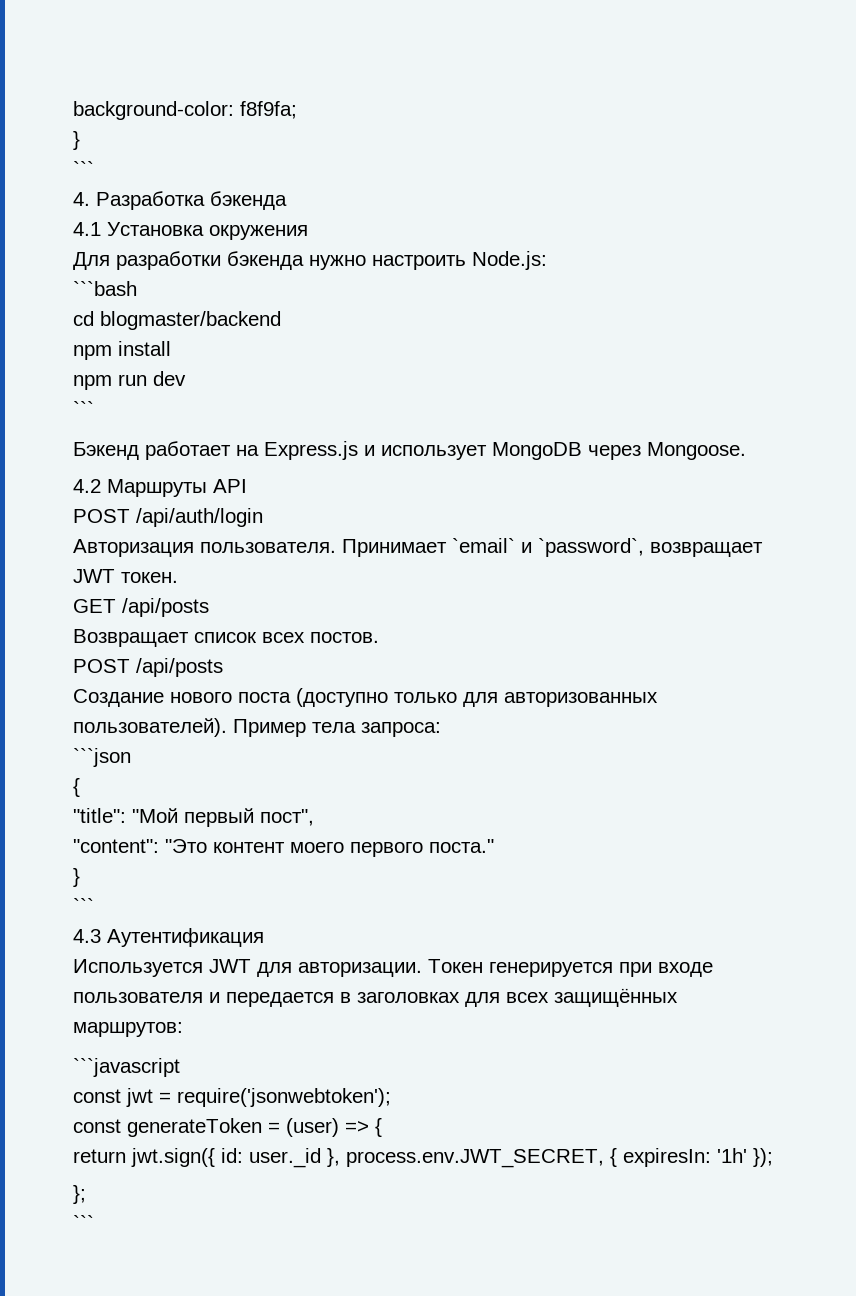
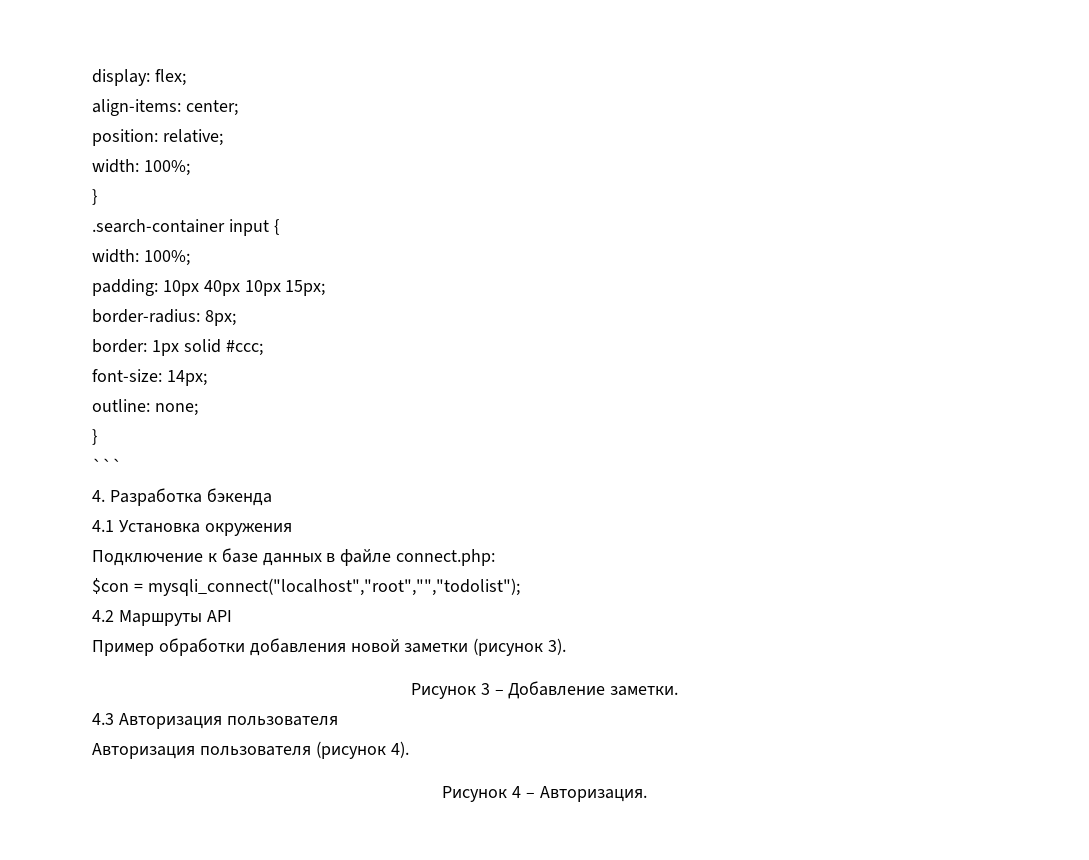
[73,101,297,120] background-color: f8f9fa; -> [92,69,186,86] [92,99,238,116] [92,129,223,146] [92,159,190,176] [92,189,97,205] [92,219,279,236] [92,249,190,266] [92,279,326,296] [92,309,236,326] [92,339,263,356] [92,369,207,386] [92,399,198,416] display: flex; // align-items: center; // position: relative; // width: 100%; // } // .search-container input { // width: 100%; // padding: 10px 40px 10px 15px; // border-radius: 8px; // border: 1px solid #ccc; // font-size: 14px; // outline: none;
[73,251,547,270] [73,281,137,296] [73,311,281,330] [73,341,171,360] [73,371,186,390] [73,401,94,416] [73,441,746,460] [73,479,247,497] [73,508,263,527] [73,538,763,557] [73,569,178,583] [73,598,209,617] [73,629,379,647] [73,658,223,677] [73,688,658,707] [73,718,441,737] [73,748,131,767] [73,778,80,797] [73,808,314,827] [73,839,494,857] [73,868,80,887] [73,898,94,913] [73,928,264,947] [73,959,713,977] [73,988,678,1007] [73,1022,183,1037] [73,1058,180,1077] [73,1088,391,1107] [73,1118,382,1137] [73,1148,773,1168] [73,1185,86,1204] [73,1215,94,1230] Для разработки бэкенда нужно настроить Node.js: // ```bash // cd blogmaster/backend // npm install // npm run dev // ``` // Бэкенд работает на Express.js и использует MongoDB через Mongoose. // 4.2 Маршруты API // POST /api/auth/login // Авторизация пользователя. Принимает `email` и `password`, возвращает JWT токен. // GET /api/posts // Возвращает список всех постов. // POST /api/posts // Создание нового поста (доступно только для авторизованных пользователей). Пример тела запроса: // ```json // { // "title": "Мой первый пост", // "content": "Это контент моего первого поста." // } // ``` // 4.3 Аутентификация // Используется JWT для авторизации. Токен генерируется при входе пользователя и передается в заголовках для всех защищённых маршрутов: // ```javascript // const jwt = require('jsonwebtoken'); // const generateToken = (user) => { // return jwt.sign({ id: user._id }, process.env.JWT_SECRET, { expiresIn: '1h' }); // }; // ``` -> [92,548,496,566] [92,578,520,596] [92,610,232,626] [92,638,567,656] [410,681,679,699] [92,713,338,729] [92,741,409,759] [442,786,647,802] Подключение к базе данных в файле connect.php: // $con = mysqli_connect("localhost","root","","todolist"); // 4.2 Маршруты API // Пример обработки добавления новой заметки (рисунок 3). // Рисунок 3 – Добавление заметки. // 4.3 Авторизация пользователя // Авторизация пользователя (рисунок 4). // Рисунок 4 – Авторизация.

